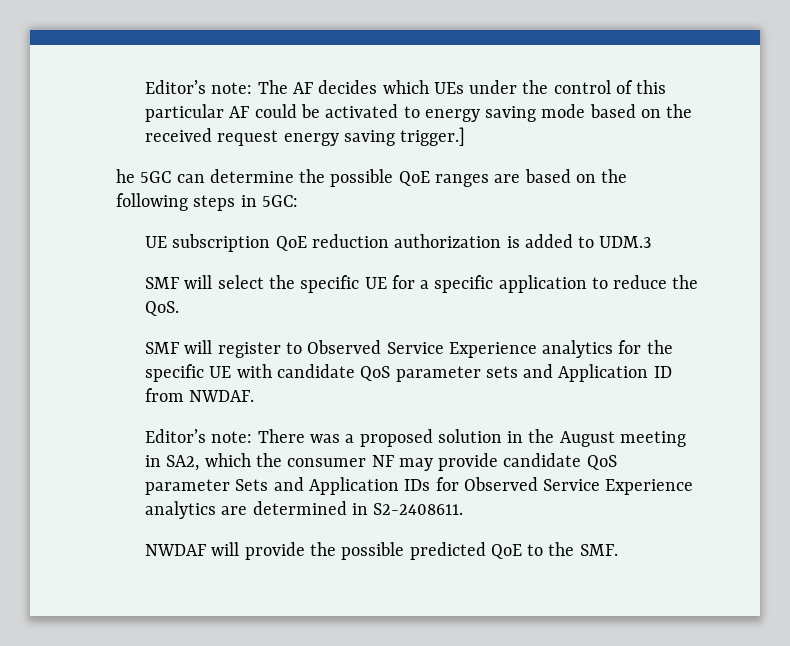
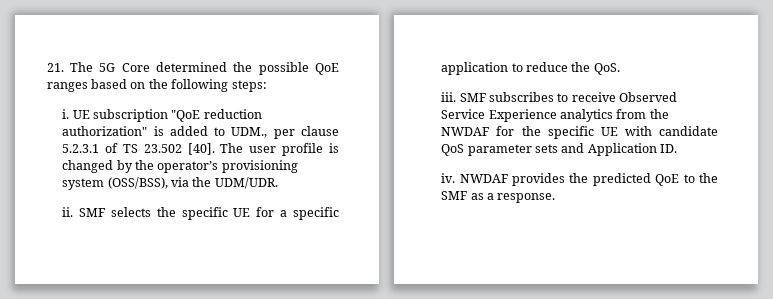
[145,80,667,94] [145,104,693,122] [145,127,466,146] [116,169,294,183] Editor’s note: The AF decides which UEs under the control of this particular AF could be activated to energy saving mode based on the received request energy saving trigger.] // he 5GC can determine -> [46,62,227,72] 21. The 5G Core determined
[494,174,521,183] are -> (88, 87) none
[193,195,298,211] [145,234,652,252] [145,275,264,289] steps in 5GC: // UE subscription QoE reduction authorization is added to UDM.3 // SMF will select -> [231,80,267,92] [62,109,262,122] [62,126,339,139] [62,143,339,156] [62,160,298,173] [62,177,278,190] [62,207,151,217] steps: // i. UE subscription "QoE reduction authorization" is added to UDM., per clause 5.2.3.1 of TS 23.502 [40]. The user profile is changed by the operator’s provisioning system (OSS/BSS), via the UDM/UDR. // ii. SMF selects
[145,340,614,358] SMF will register to Observed Service Experience analytics -> [441,92,678,102] [441,109,669,122] [441,127,490,136] iii. SMF subscribes to receive Observed Service Experience analytics from the NWDAF
[653,366,672,378] [145,388,255,402] [145,429,686,447] [145,453,617,471] [145,477,694,495] [145,501,464,519] [145,542,618,560] ID from NWDAF. // Editor’s note: There was a proposed solution in the August meeting in SA2, which the consumer NF may provide candidate QoS parameter Sets and Application IDs for Observed Service Experience analytics are determined in S2-2408611. // NWDAF will provide the possible predicted QoE to the SMF. -> [660,144,678,153] [441,173,718,186] [441,191,556,203] ID. // iv. NWDAF provides the predicted QoE to the SMF as a response.

